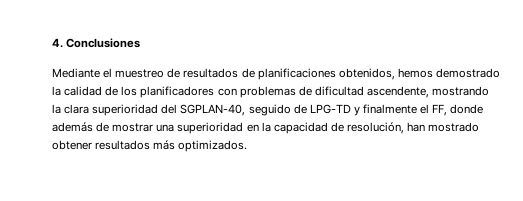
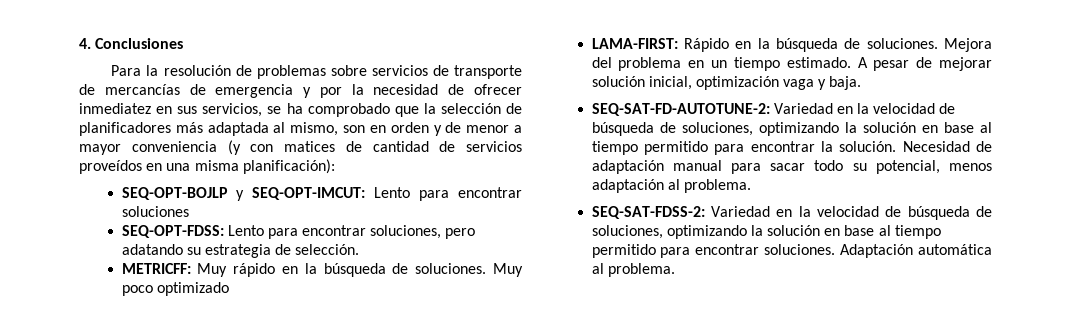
[52,68,500,80] [52,86,490,98] [52,104,484,116] [52,122,480,134] [52,140,248,152] Mediante el muestreo de resultados de planificaciones obtenidos, hemos demostrado la calidad de los planificadores con problemas de dificultad ascendente, mostrando la clara superioridad del SGPLAN-40, seguido de LPG-TD y finalmente el FF, donde además de mostrar una superioridad en la capacidad de resolución, han mostrado obtener resultados más optimizados. -> [111,65,522,79] [79,84,522,98] [79,103,522,117] [79,122,522,136] [79,140,522,155] [79,159,335,174] [121,187,522,201] [121,206,189,217] [121,225,476,239] [121,244,360,258] [121,263,523,277] [121,282,229,296] [591,38,992,52] [591,57,992,71] [591,76,862,90] [591,103,956,116] [591,122,992,136] [591,141,992,155] [591,160,992,174] [591,179,751,193] [591,206,992,220] [591,225,941,239] [591,244,992,258] [591,263,675,277] Para la resolución de problemas sobre servicios de transporte de mercancías de emergencia y por la necesidad de ofrecer inmediatez en sus servicios, se ha comprobado que la selección de planificadores más adaptada al mismo, son en orden y de menor a mayor conveniencia (y con matices de cantidad de servicios proveídos en una misma planificación): // SEQ-OPT-BOJLP y SEQ-OPT-IMCUT: Lento para encontrar soluciones // SEQ-OPT-FDSS: Lento para encontrar soluciones, pero adatando su estrategia de selección. // METRICFF: Muy rápido en la búsqueda de soluciones. Muy poco optimizado // LAMA-FIRST: Rápido en la búsqueda de soluciones. Mejora del problema en un tiempo estimado. A pesar de mejorar solución inicial, optimización vaga y baja. // SEQ-SAT-FD-AUTOTUNE-2: Variedad en la velocidad de búsqueda de soluciones, optimizando la solución en base al tiempo permitido para encontrar la solución. Necesidad de adaptación manual para sacar todo su potencial, menos adaptación al problema. // SEQ-SAT-FDSS-2: Variedad en la velocidad de búsqueda de soluciones, optimizando la solución en base al tiempo permitido para encontrar soluciones. Adaptación automática al problema.

